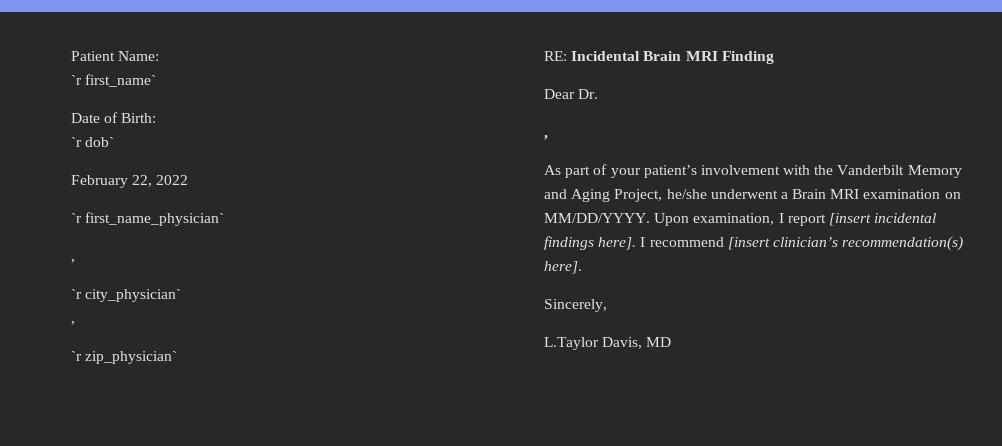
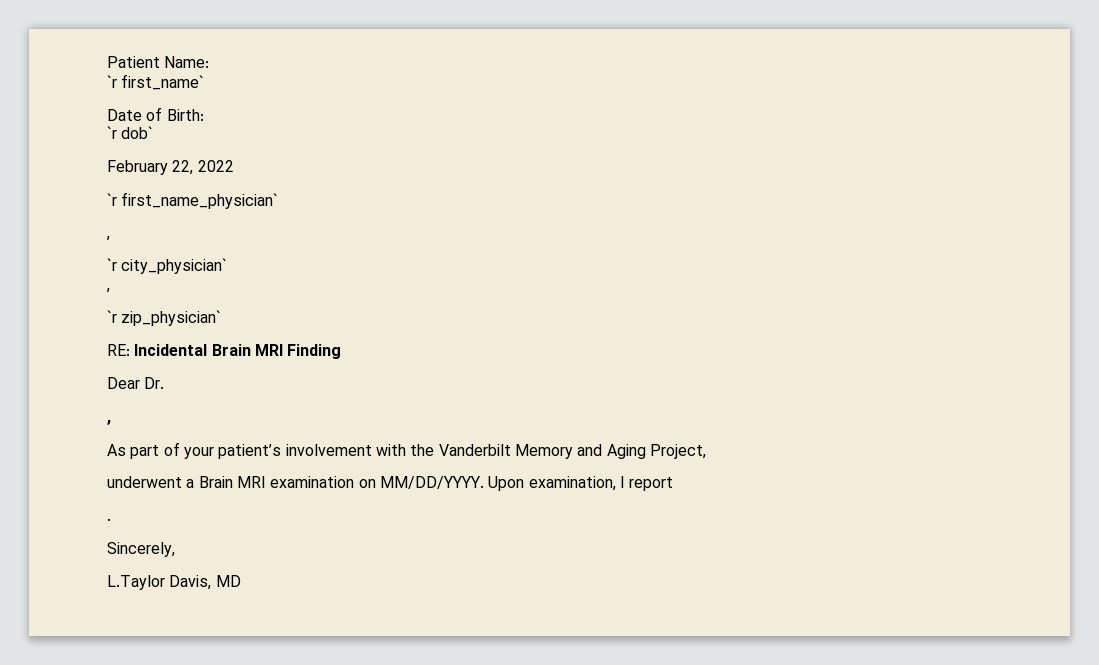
[666,189,707,199] he/she -> (706, 451) //
[828,213,937,226] [544,236,964,251] [544,261,582,274] [insert incidental findings here]. I recommend [insert clinician’s recommendation(s) here]. -> [107,518,111,521] // .

